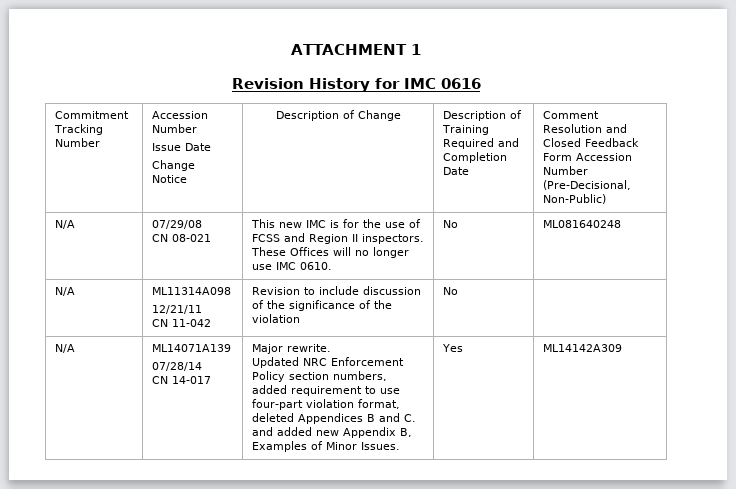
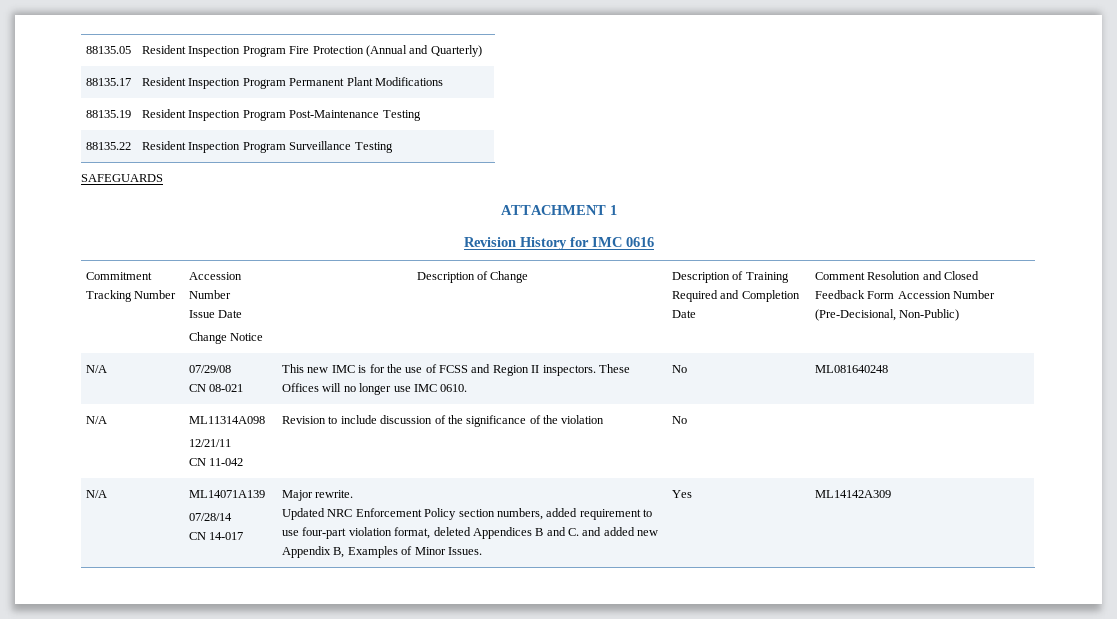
(290, 49) none -> [86,46,132,54] [142,45,482,57] [86,78,132,86] [142,77,443,89] [86,110,132,118] [142,109,421,121] [86,142,132,150] [142,141,393,153] [81,174,163,182] 88135.05 | Resident Inspection Program Fire Protection (Annual and Quarterly) // 88135.17 | Resident Inspection Program Permanent Plant Modifications // 88135.19 | Resident Inspection Program Post-Maintenance Testing // 88135.22 | Resident Inspection Program Surveillance Testing // SAFEGUARDS //

